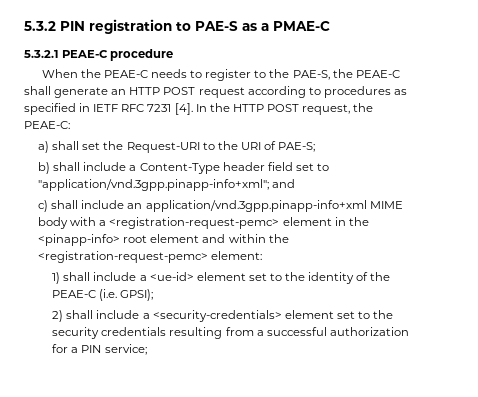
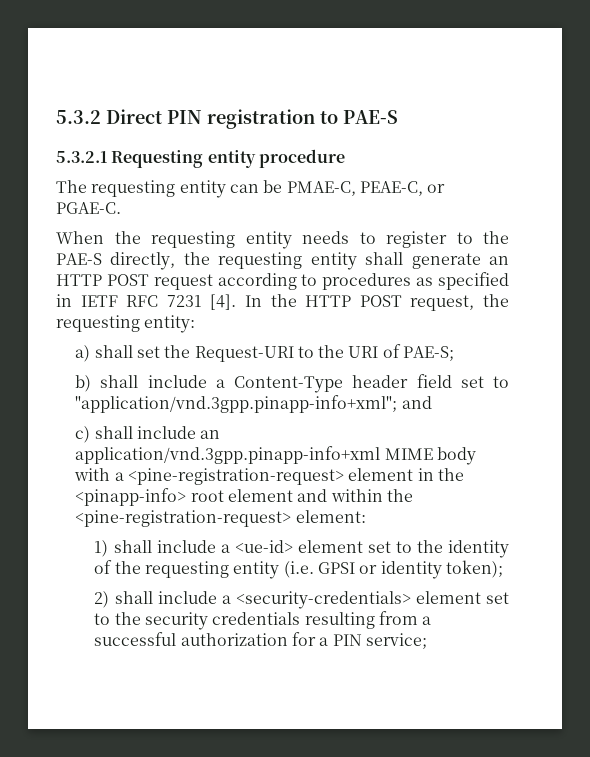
(56, 26) none -> [106,109,162,124] Direct
[242,21,330,31] as a PMAE-C -> (398, 117) none
[62,50,109,58] PEAE-C -> [111,150,256,168] Requesting entity
(174, 55) none -> [56,180,446,198] [56,202,121,214] // The requesting entity can be PMAE-C, PEAE-C, or PGAE-C.
[103,70,148,78] PEAE-C -> [151,231,292,249] requesting entity
[292,69,400,80] PAE-S, the PEAE-C -> [56,252,357,270] PAE-S directly, the requesting entity
[24,121,70,129] PEAE-C: -> [56,315,196,333] requesting entity:
[109,217,280,229] <registration-request-pemc> -> [127,468,344,485] <pine-registration-request>
[38,251,209,263] <registration-request-pemc> -> [75,510,292,527] <pine-registration-request>
[52,289,154,301] PEAE-C (i.e. GPSI); -> [145,560,504,579] requesting entity (i.e. GPSI or identity token);

